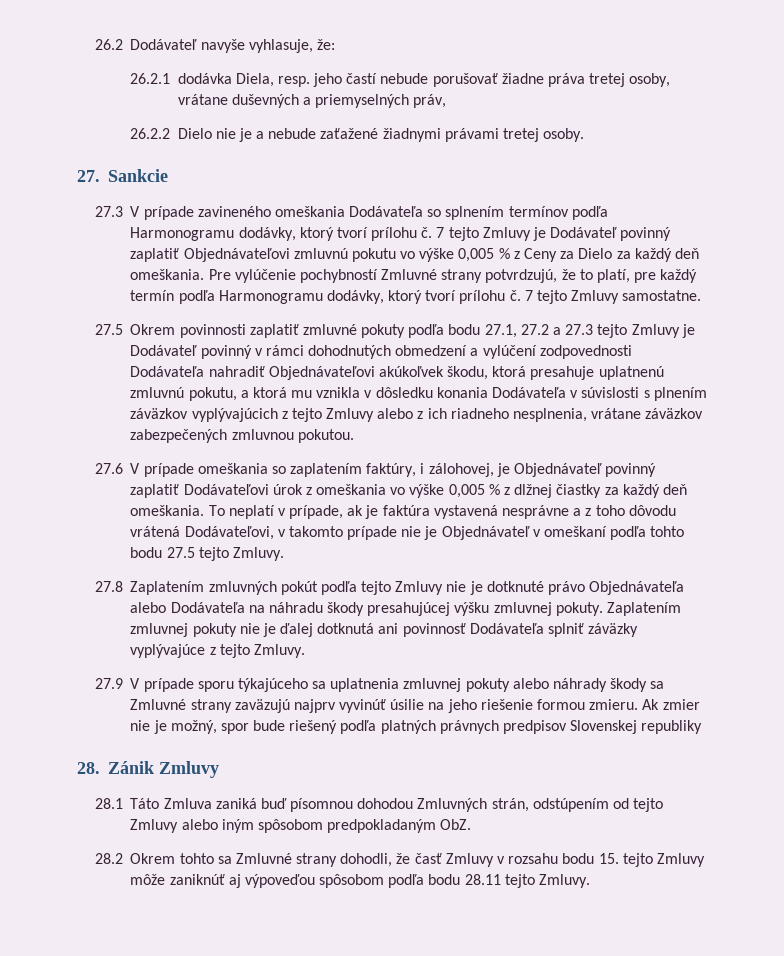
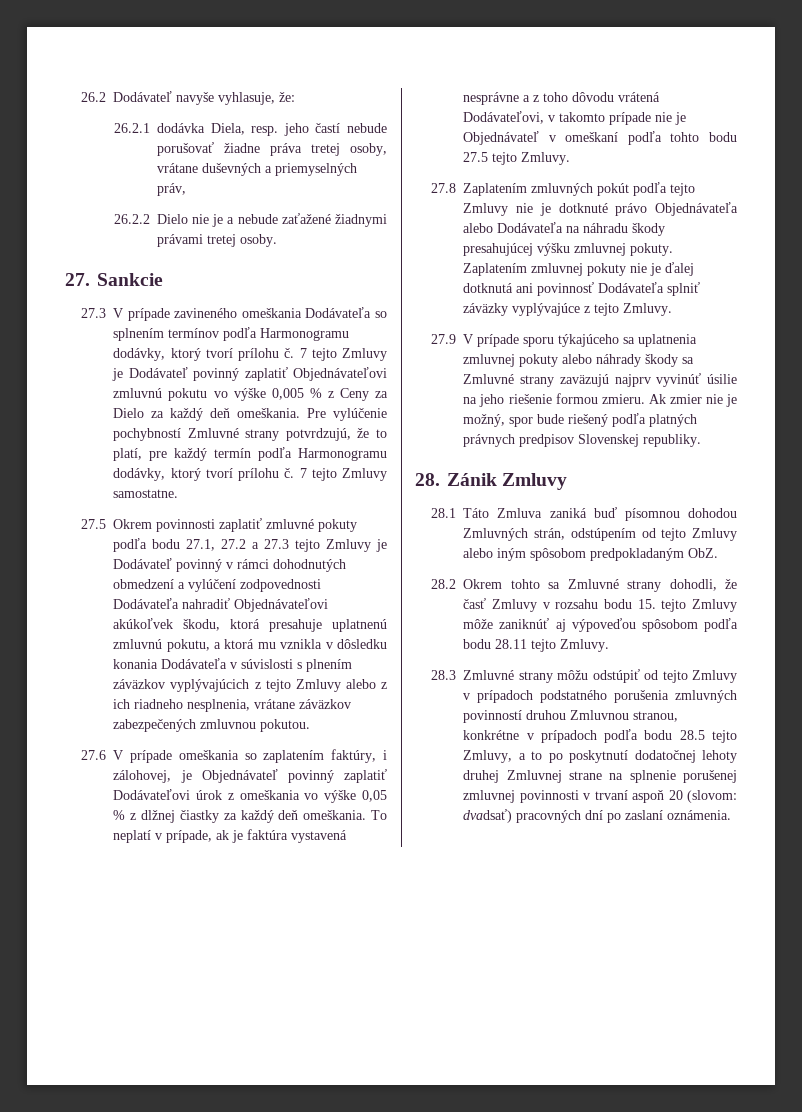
[448,484,485,498] 0,005 -> [362,790,387,802] 0,05
[641,720,703,734] republiky -> [643,434,702,447] republiky.
(591, 881) none -> [431,669,737,683] [463,690,737,703] [463,710,679,723] [463,729,737,743] [463,750,737,763] [463,770,737,783] [463,790,737,803] [463,809,732,823] // 28.3 Zmluvné strany môžu odstúpiť od tejto Zmluvy v prípadoch podstatného porušenia zmluvných povinností druhou Zmluvnou stranou, konkrétne v prípadoch podľa bodu 28.5 tejto Zmluvy, a to po poskytnutí dodatočnej lehoty druhej Zmluvnej strane na splnenie porušenej zmluvnej povinnosti v trvaní aspoň 20 (slovom: dvadsať) pracovných dní po zaslaní oznámenia.

